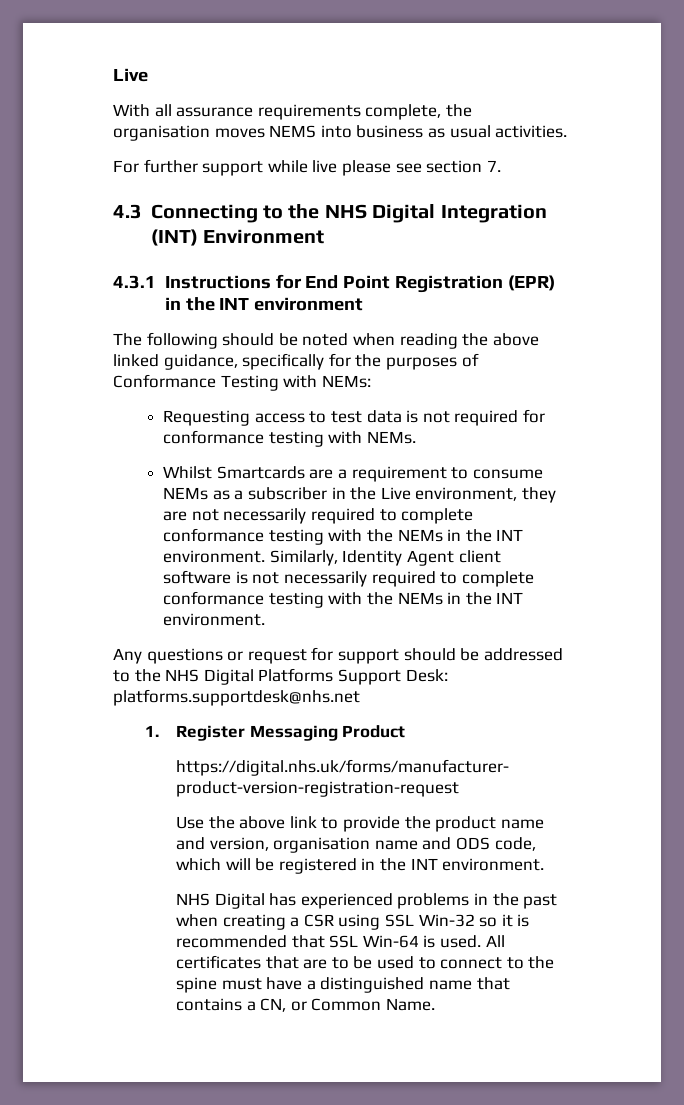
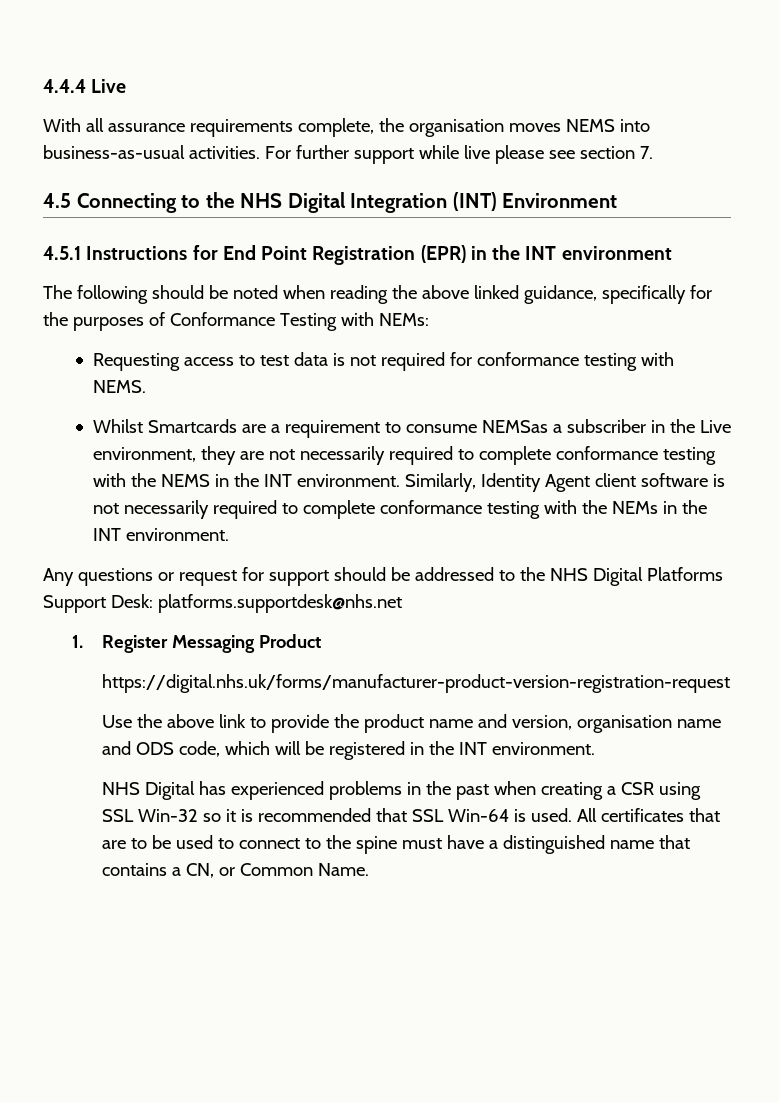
(113, 75) none -> [43,79,86,93] 4.4.4
[356,125,491,138] business as usual -> [43,145,185,159] business-as-usual
(568, 131) // -> (260, 152) none
[113,204,142,219] 4.3 -> [43,193,71,208] 4.5
[113,275,156,289] 4.3.1 -> [43,246,81,260] 4.5.1
[367,431,417,444] NEMs. -> [92,380,146,393] NEMS.
[163,487,230,500] NEMs as -> [481,420,548,433] NEMSas
[397,529,443,542] NEMs -> [160,474,210,487] NEMS

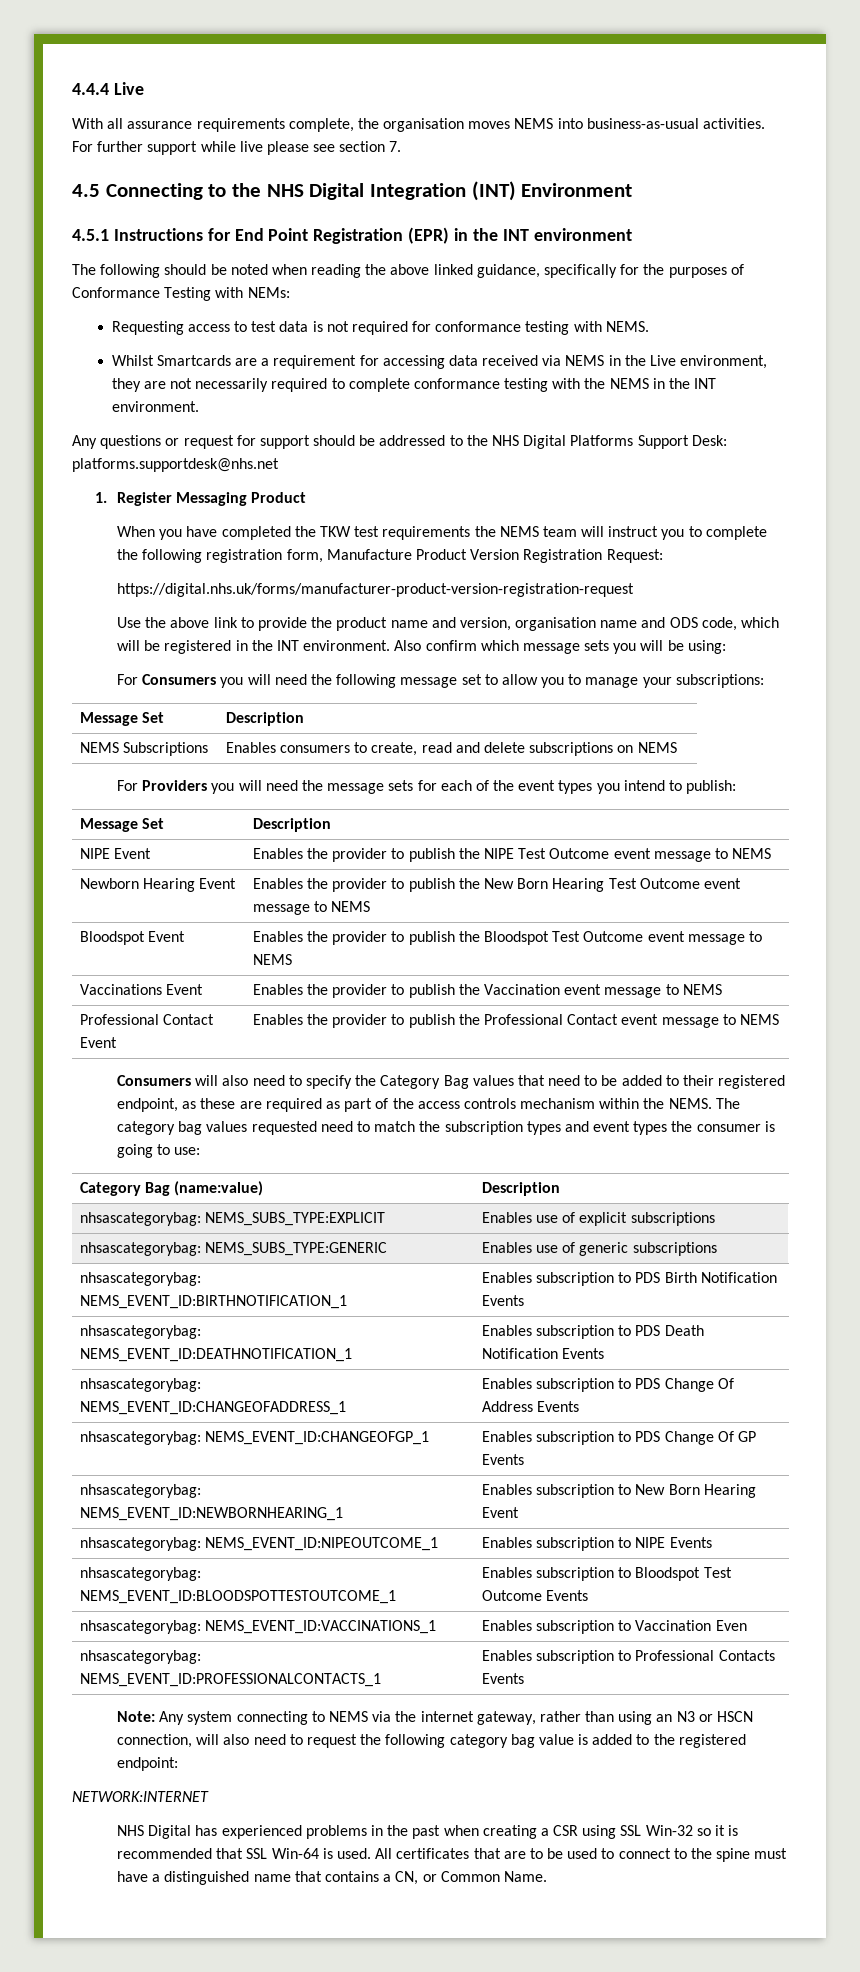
[384,419,646,433] to consume NEMSas a subscriber -> [359,355,605,369] for accessing data received via NEMS
[404,473,725,492] [92,500,707,519] [92,528,229,541] Similarly, Identity Agent client software is not necessarily required to complete conformance testing with the NEMs in the INT environment. -> (199, 406) none
(321, 641) none -> [117,526,767,540] [117,549,663,563] // When you have completed the TKW test requirements the NEMS team will instruct you to complete the following registration form, Manufacture Product Version Registration Request:
(595, 748) none -> [394,640,726,654] [117,674,764,688] [79,712,165,726] [225,712,304,726] [79,742,209,756] [225,742,677,756] [117,780,737,794] [79,818,165,832] [252,818,331,832] [79,848,152,859] [252,848,772,862] [79,878,237,892] [252,878,741,892] [252,901,371,915] [79,931,186,945] [252,931,762,945] [252,954,292,965] [79,984,204,995] [252,984,722,998] [79,1014,215,1025] [79,1037,117,1048] [252,1014,779,1028] [117,1075,786,1089] [117,1098,740,1112] [117,1121,775,1135] [117,1144,201,1158] [79,1181,264,1196] [481,1182,560,1196] [79,1212,386,1226] [481,1212,715,1226] [79,1242,388,1256] [481,1242,717,1256] [79,1272,201,1286] [79,1295,347,1309] [481,1272,777,1286] [481,1295,524,1306] [79,1325,201,1339] [79,1348,352,1362] [481,1325,704,1339] [481,1348,605,1359] [79,1378,201,1392] [79,1401,346,1415] [481,1378,734,1392] [481,1401,580,1412] [79,1431,430,1445] [481,1431,757,1445] [481,1454,524,1465] [79,1484,201,1498] [79,1507,343,1521] [481,1484,756,1498] [481,1507,519,1518] [79,1537,439,1551] [481,1537,712,1551] [79,1567,201,1581] [79,1590,396,1604] [481,1567,732,1581] [481,1590,589,1601] [79,1620,437,1634] [481,1620,747,1634] [79,1650,201,1664] [79,1673,381,1687] [481,1650,775,1664] [481,1673,524,1684] [117,1711,754,1725] [117,1734,746,1748] [117,1757,179,1771] [72,1791,209,1802] Also confirm which message sets you will be using: // For Consumers you will need the following message set to allow you to manage your subscriptions: // Message Set | Description // NEMS Subscriptions | Enables consumers to create, read and delete subscriptions on NEMS // For Providers you will need the message sets for each of the event types you intend to publish: // Message Set | Description // NIPE Event | Enables the provider to publish the NIPE Test Outcome event message to NEMS // Newborn Hearing Event | Enables the provider to publish the New Born Hearing Test Outcome event message to NEMS // Bloodspot Event | Enables the provider to publish the Bloodspot Test Outcome event message to NEMS // Vaccinations Event | Enables the provider to publish the Vaccination event message to NEMS // Professional Contact Event | Enables the provider to publish the Professional Contact event message to NEMS // Consumers will also need to specify the Category Bag values that need to be added to their registered endpoint, as these are required as part of the access controls mechanism within the NEMS. The category bag values requested need to match the subscription types and event types the consumer is going to use: // Category Bag (name:value) | Description // nhsascategorybag: NEMS_SUBS_TYPE:EXPLICIT | Enables use of explicit subscriptions // nhsascategorybag: NEMS_SUBS_TYPE:GENERIC | Enables use of generic subscriptions // nhsascategorybag: NEMS_EVENT_ID:BIRTHNOTIFICATION_1 | Enables subscription to PDS Birth Notification Events // nhsascategorybag: NEMS_EVENT_ID:DEATHNOTIFICATION_1 | Enables subscription to PDS Death Notification Events // nhsascategorybag: NEMS_EVENT_ID:CHANGEOFADDRESS_1 | Enables subscription to PDS Change Of Address Events // nhsascategorybag: NEMS_EVENT_ID:CHANGEOFGP_1 | Enables subscription to PDS Change Of GP Events // nhsascategorybag: NEMS_EVENT_ID:NEWBORNHEARING_1 | Enables subscription to New Born Hearing Event // nhsascategorybag: NEMS_EVENT_ID:NIPEOUTCOME_1 | Enables subscription to NIPE Events // nhsascategorybag: NEMS_EVENT_ID:BLOODSPOTTESTOUTCOME_1 | Enables subscription to Bloodspot Test Outcome Events // nhsascategorybag: NEMS_EVENT_ID:VACCINATIONS_1 | Enables subscription to Vaccination Even // nhsascategorybag: NEMS_EVENT_ID:PROFESSIONALCONTACTS_1 | Enables subscription to Professional Contacts Events // Note: Any system connecting to NEMS via the internet gateway, rather than using an N3 or HSCN connection, will also need to request the following category bag value is added to the registered endpoint: // NETWORK:INTERNET

